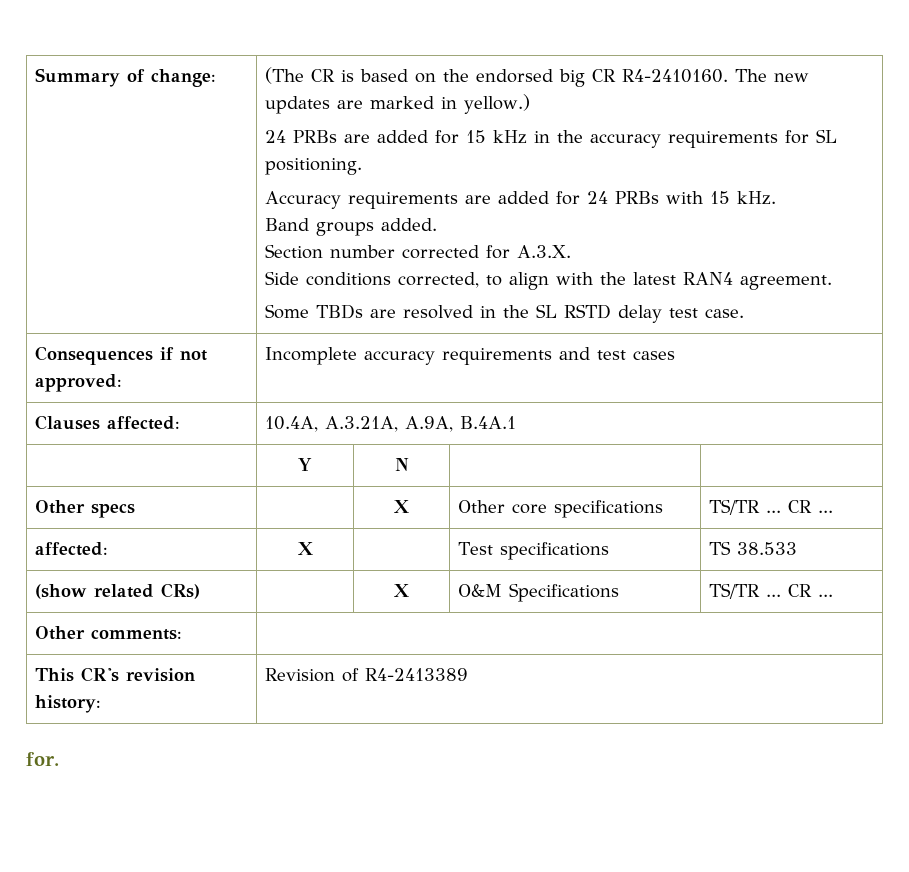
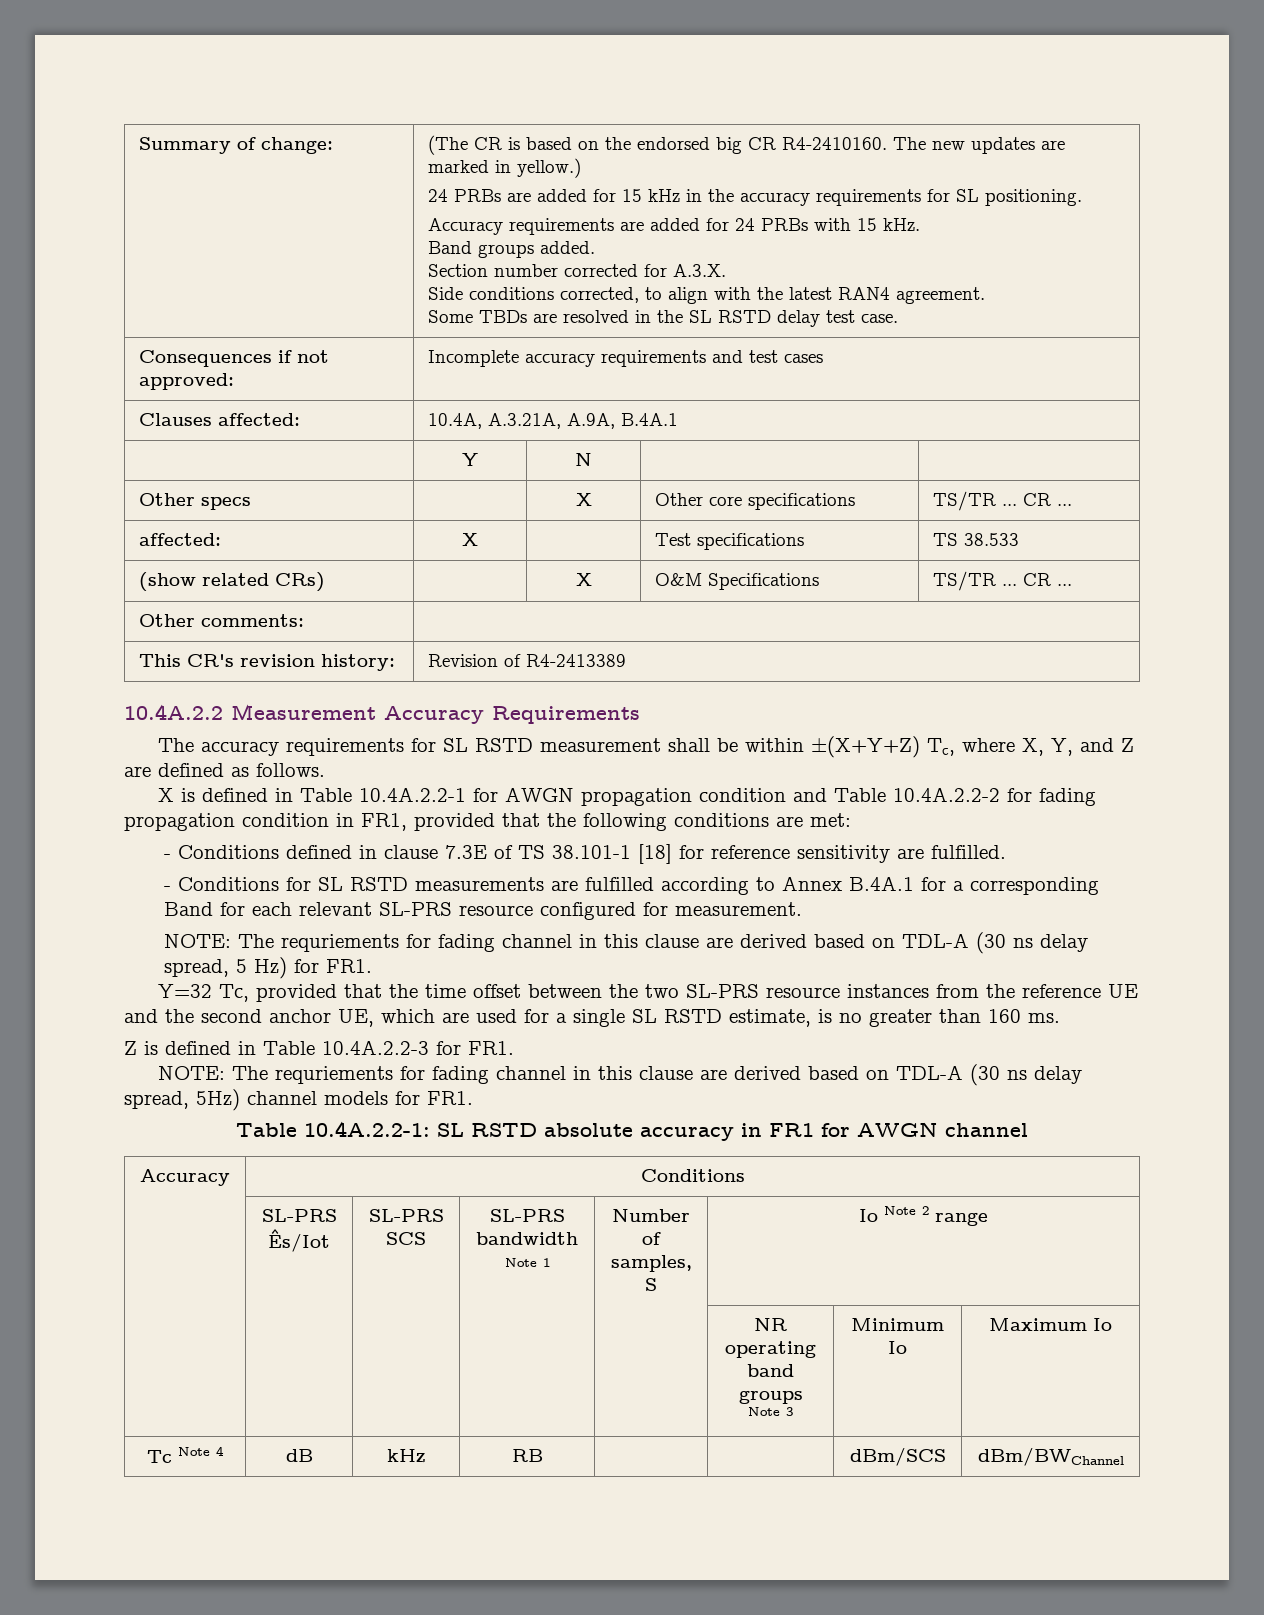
[26,752,59,766] for. -> [124,704,640,724] [157,736,1134,758] [124,763,325,777] [157,787,1096,806] [124,813,851,831] [164,844,1007,864] [164,876,1100,895] [164,902,803,920] [164,932,1089,954] [164,957,373,979] [157,984,1138,1002] [124,1009,1060,1027] [124,1040,514,1055] [157,1064,1082,1086] [124,1089,473,1111] [236,1121,1028,1141] [140,1169,230,1186] [640,1169,745,1182] [261,1209,337,1222] [268,1229,330,1252] [368,1209,444,1222] [386,1232,426,1245] [489,1209,565,1222] [476,1232,578,1245] [504,1258,550,1267] [612,1209,690,1222] [642,1232,661,1245] [610,1255,692,1272] [645,1278,657,1291] [859,1206,988,1226] [754,1318,787,1331] [725,1341,816,1358] [747,1364,794,1377] [738,1390,803,1404] [748,1407,793,1416] [851,1318,944,1331] [888,1341,907,1354] [989,1318,1112,1331] [147,1446,224,1463] [285,1449,313,1462] [386,1449,426,1464] [511,1449,543,1462] [849,1447,946,1466] [977,1447,1124,1466] 10.4A.2.2 Measurement Accuracy Requirements // The accuracy requirements for SL RSTD measurement shall be within ±(X+Y+Z) Tc, where X, Y, and Z are defined as follows. // X is defined in Table 10.4A.2.2-1 for AWGN propagation condition and Table 10.4A.2.2-2 for fading propagation condition in FR1, provided that the following conditions are met: // - Conditions defined in clause 7.3E of TS 38.101-1 [18] for reference sensitivity are fulfilled. // - Conditions for SL RSTD measurements are fulfilled according to Annex B.4A.1 for a corresponding Band for each relevant SL-PRS resource configured for measurement. // NOTE: The requriements for fading channel in this clause are derived based on TDL-A (30 ns delay spread, 5 Hz) for FR1. // Y=32 Tc, provided that the time offset between the two SL-PRS resource instances from the reference UE and the second anchor UE, which are used for a single SL RSTD estimate, is no greater than 160 ms. // Z is defined in Table 10.4A.2.2-3 for FR1. // NOTE: The requriements for fading channel in this clause are derived based on TDL-A (30 ns delay spread, 5Hz) channel models for FR1. // Table 10.4A.2.2-1: SL RSTD absolute accuracy in FR1 for AWGN channel // Accuracy | Conditions // | SL-PRS Ês/Iot | SL-PRS SCS | SL-PRS bandwidth // Note 1 | Number of samples, S | Io Note 2 range // | | | | | NR operating band groups Note 3 | Minimum Io | Maximum Io // Tc Note 4 | dB | kHz | RB | | | dBm/SCS | dBm/BWChannel

